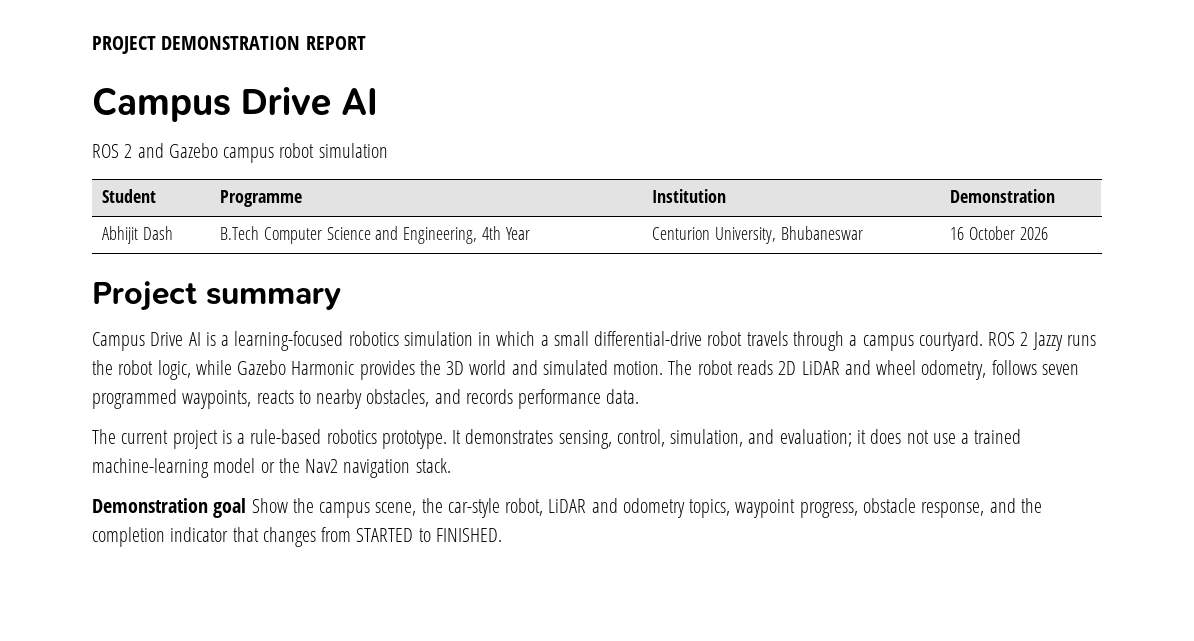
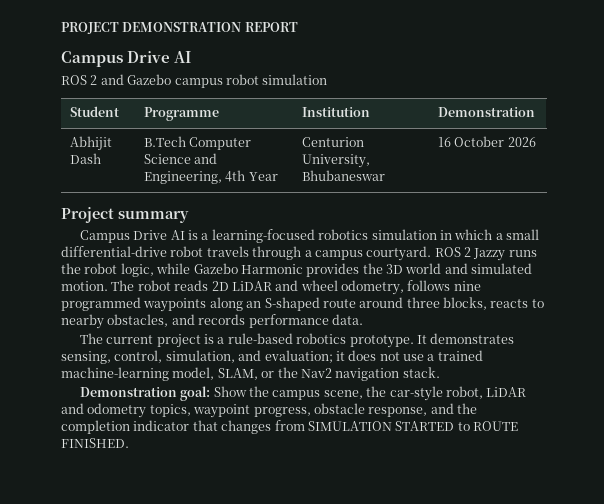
[1041,364,1079,375] [92,389,252,409] seven programmed waypoints, -> [453,281,481,291] [61,297,487,312] nine programmed waypoints along an S-shaped route around three blocks,
[213,458,256,473] model -> [172,367,258,380] model, SLAM,
[213,498,247,518] goal -> [180,386,211,401] goal:
(352, 534) none -> [307,421,392,431] SIMULATION
(431, 535) none -> [473,421,518,431] ROUTE

